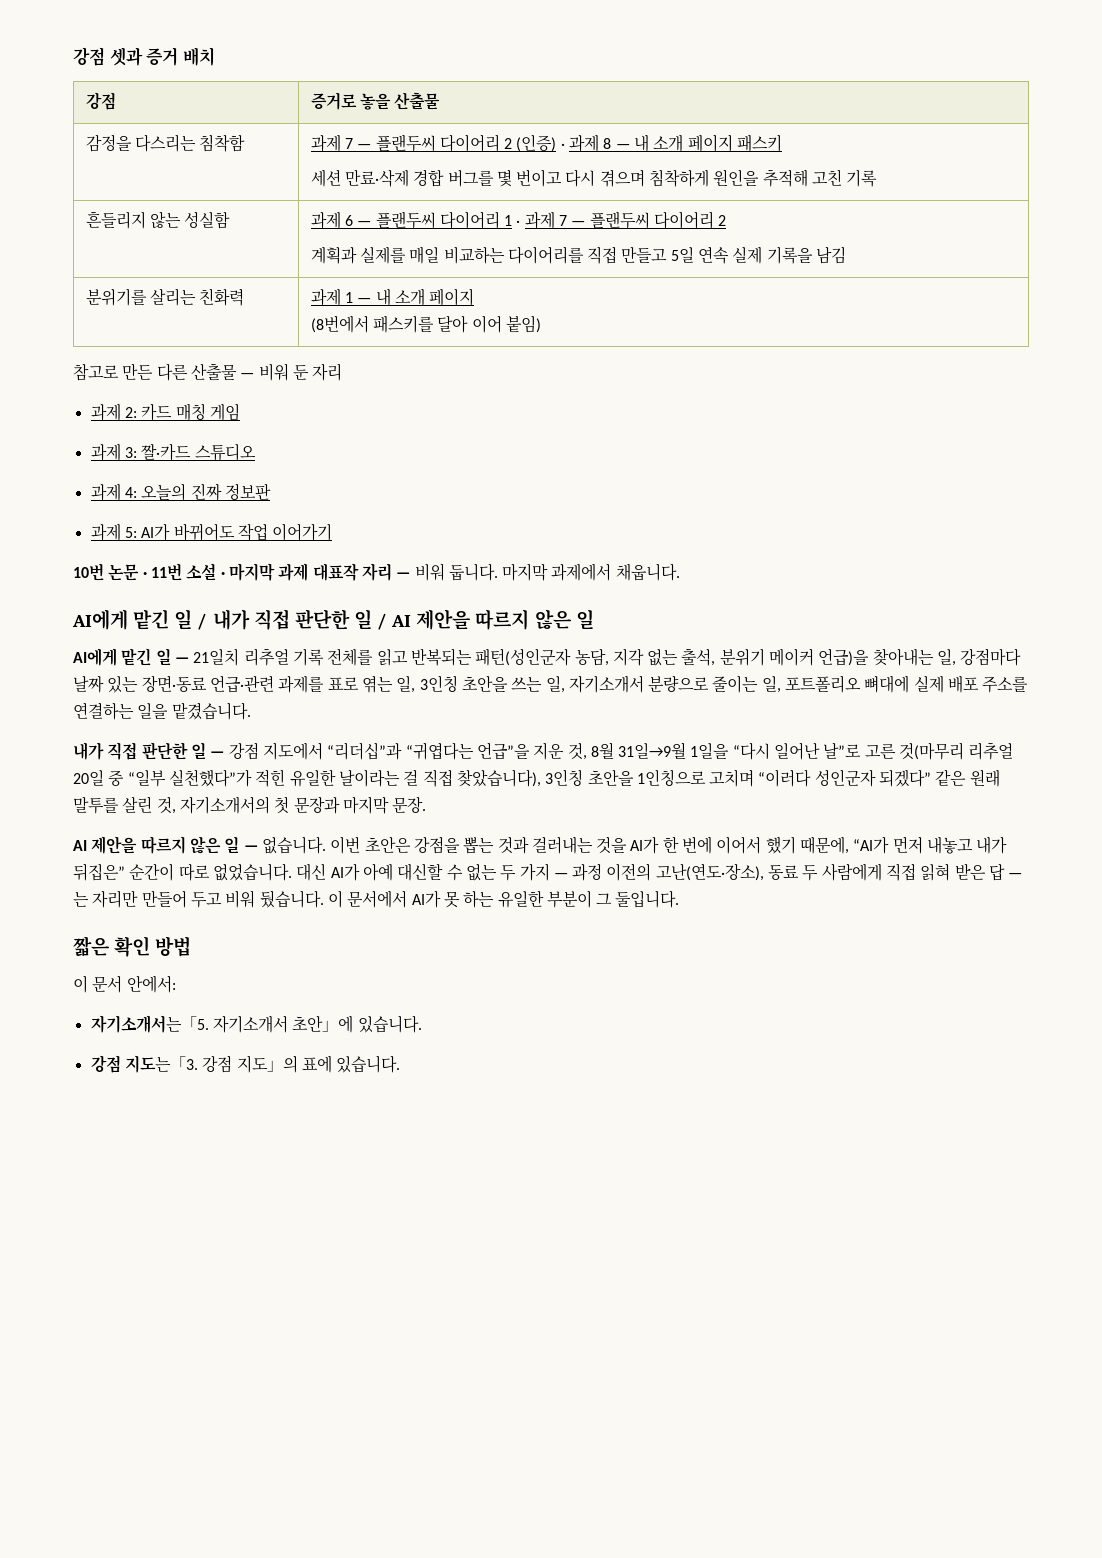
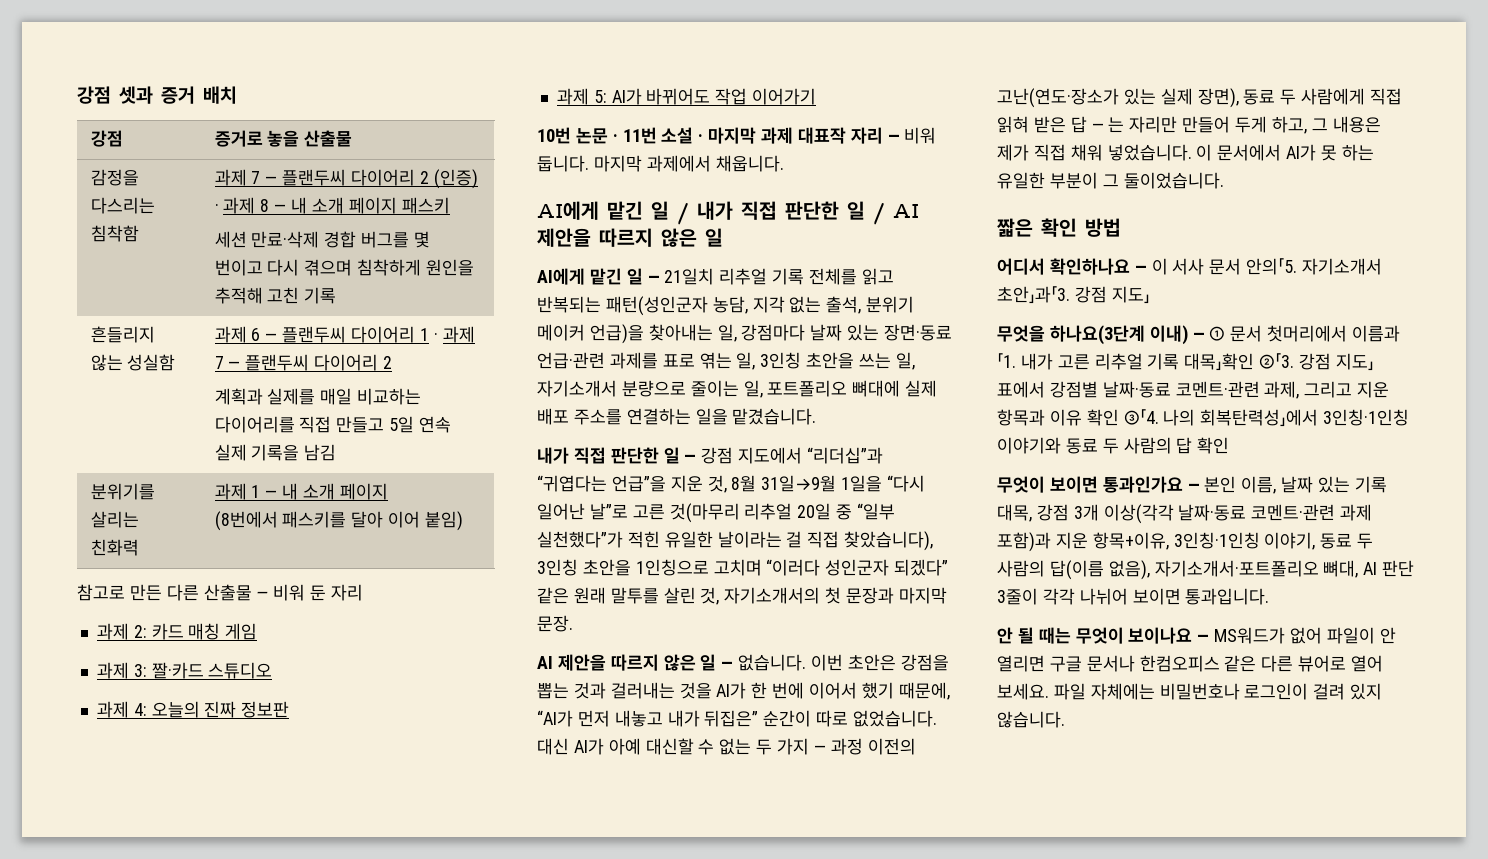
[655,863,764,881] 고난(연도·장소), -> [997,88,1239,108] 고난(연도·장소가 있는 실제 장면),
[190,890,324,908] 두고 비워 뒀습니다. -> [1235,116,1381,134] [997,144,1192,161] 두게 하고, 그 내용은 제가 직접 채워 넣었습니다.
[615,890,680,908] 둘입니다. -> [1123,172,1224,189] 둘이었습니다.
[73,975,176,993] [90,1015,422,1033] [90,1055,401,1073] 이 문서 안에서: // 자기소개서는「5. 자기소개서 초안」에 있습니다. // 강점 지도는「3. 강점 지도」의 표에 있습니다. -> [997,258,1383,275] [997,286,1150,304] [997,325,1401,345] [997,353,1374,371] [997,381,1390,399] [997,409,1410,427] [997,437,1230,454] [997,476,1387,494] [997,504,1373,524] [997,532,1374,552] [997,560,1415,580] [997,588,1270,605] [997,627,1396,644] [997,655,1384,672] [997,683,1383,700] [997,711,1065,728] 어디서 확인하나요 — 이 서사 문서 안의「5. 자기소개서 초안」과「3. 강점 지도」 // 무엇을 하나요(3단계 이내) — ① 문서 첫머리에서 이름과「1. 내가 고른 리추얼 기록 대목」확인 ②「3. 강점 지도」표에서 강점별 날짜·동료 코멘트·관련 과제, 그리고 지운 항목과 이유 확인 ③「4. 나의 회복탄력성」에서 3인칭·1인칭 이야기와 동료 두 사람의 답 확인 // 무엇이 보이면 통과인가요 — 본인 이름, 날짜 있는 기록 대목, 강점 3개 이상(각각 날짜·동료 코멘트·관련 과제 포함)과 지운 항목+이유, 3인칭·1인칭 이야기, 동료 두 사람의 답(이름 없음), 자기소개서·포트폴리오 뼈대, AI 판단 3줄이 각각 나뉘어 보이면 통과입니다. // 안 될 때는 무엇이 보이나요 — MS워드가 없어 파일이 안 열리면 구글 문서나 한컴오피스 같은 다른 뷰어로 열어 보세요. 파일 자체에는 비밀번호나 로그인이 걸려 있지 않습니다.

